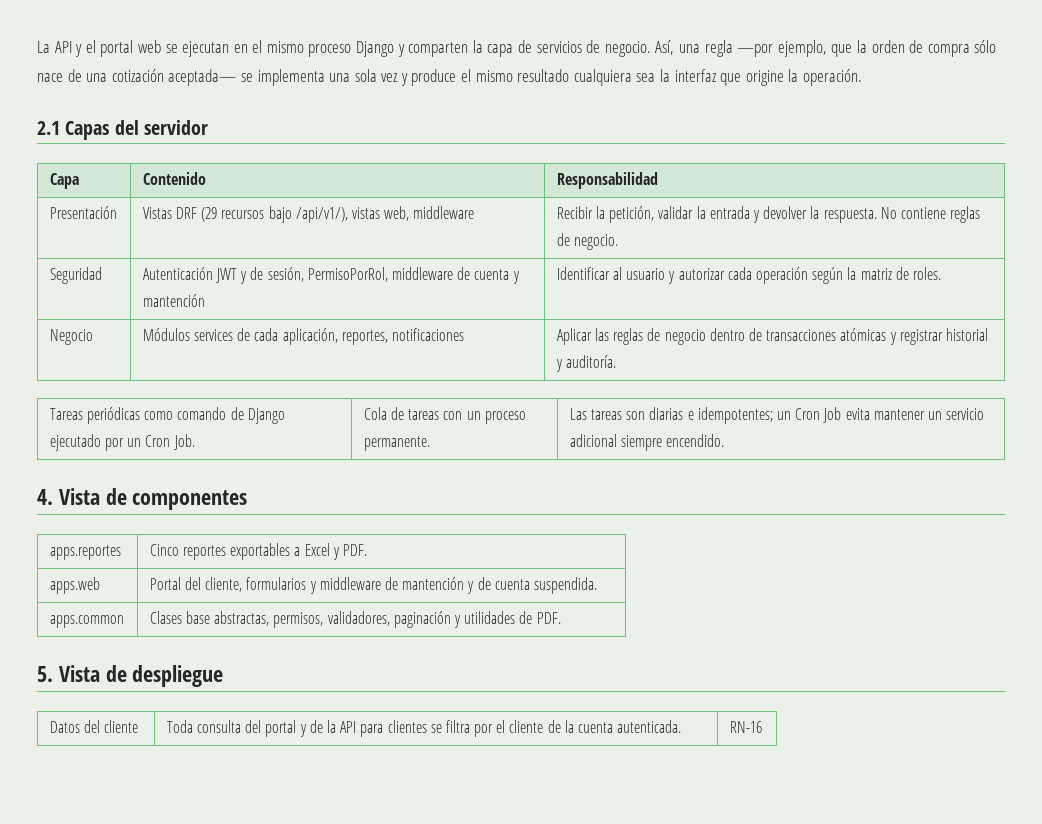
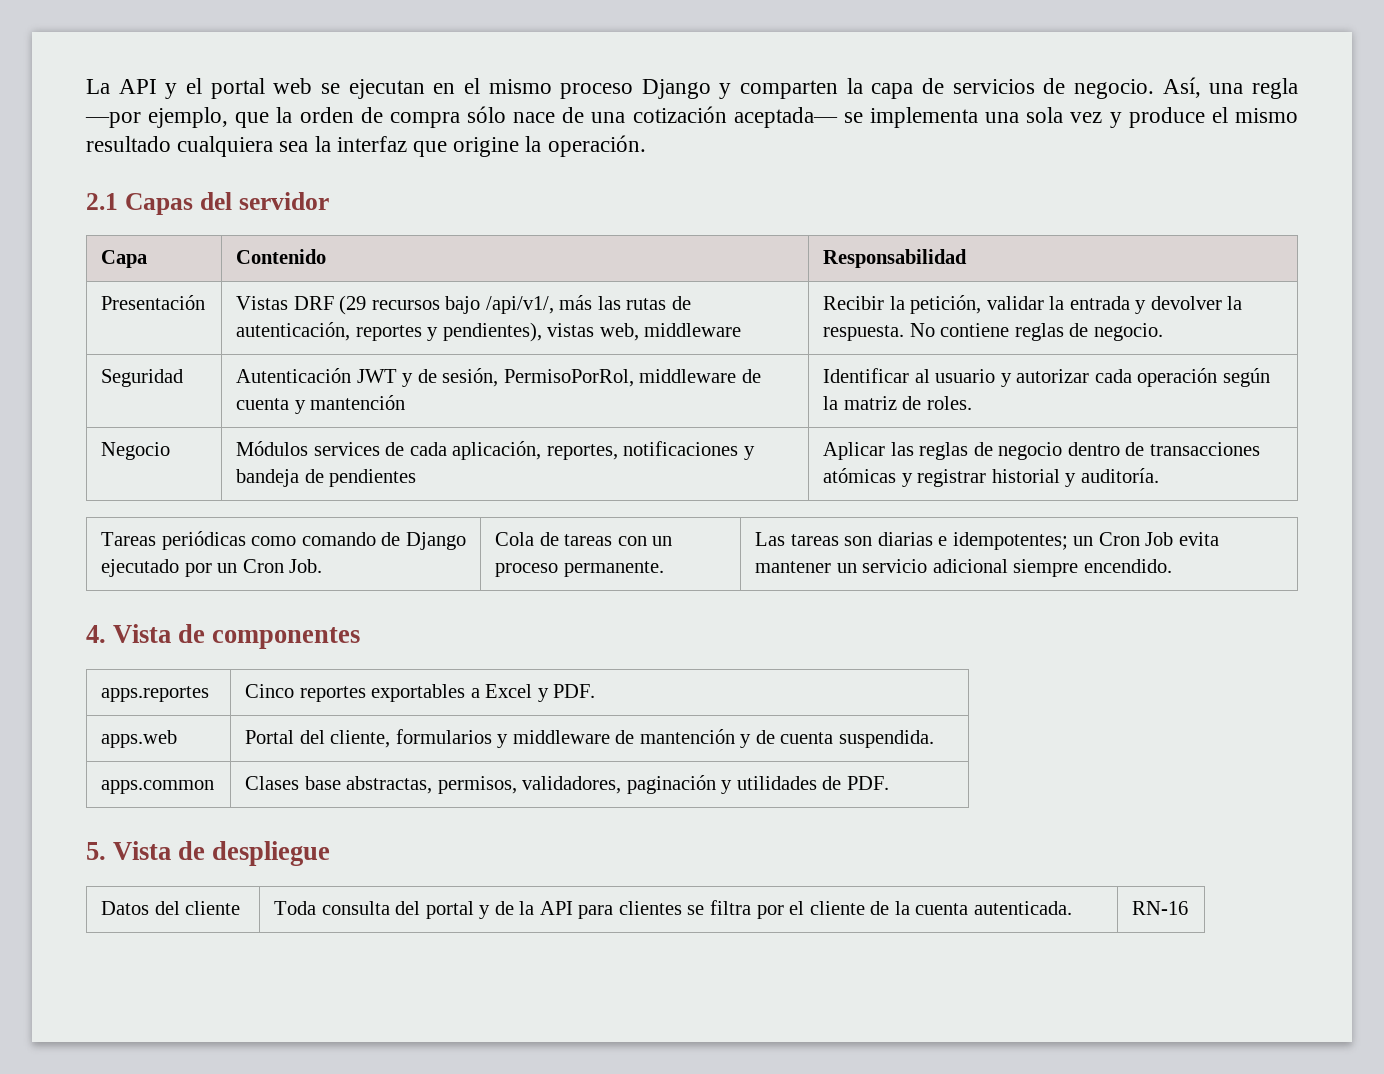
[295,207,348,223] /api/v1/), -> [485,295,691,314] [236,322,542,342] /api/v1/, más las rutas de autenticación, reportes y pendientes),
(464, 334) none -> [743,446,755,460] [236,469,417,487] y bandeja de pendientes

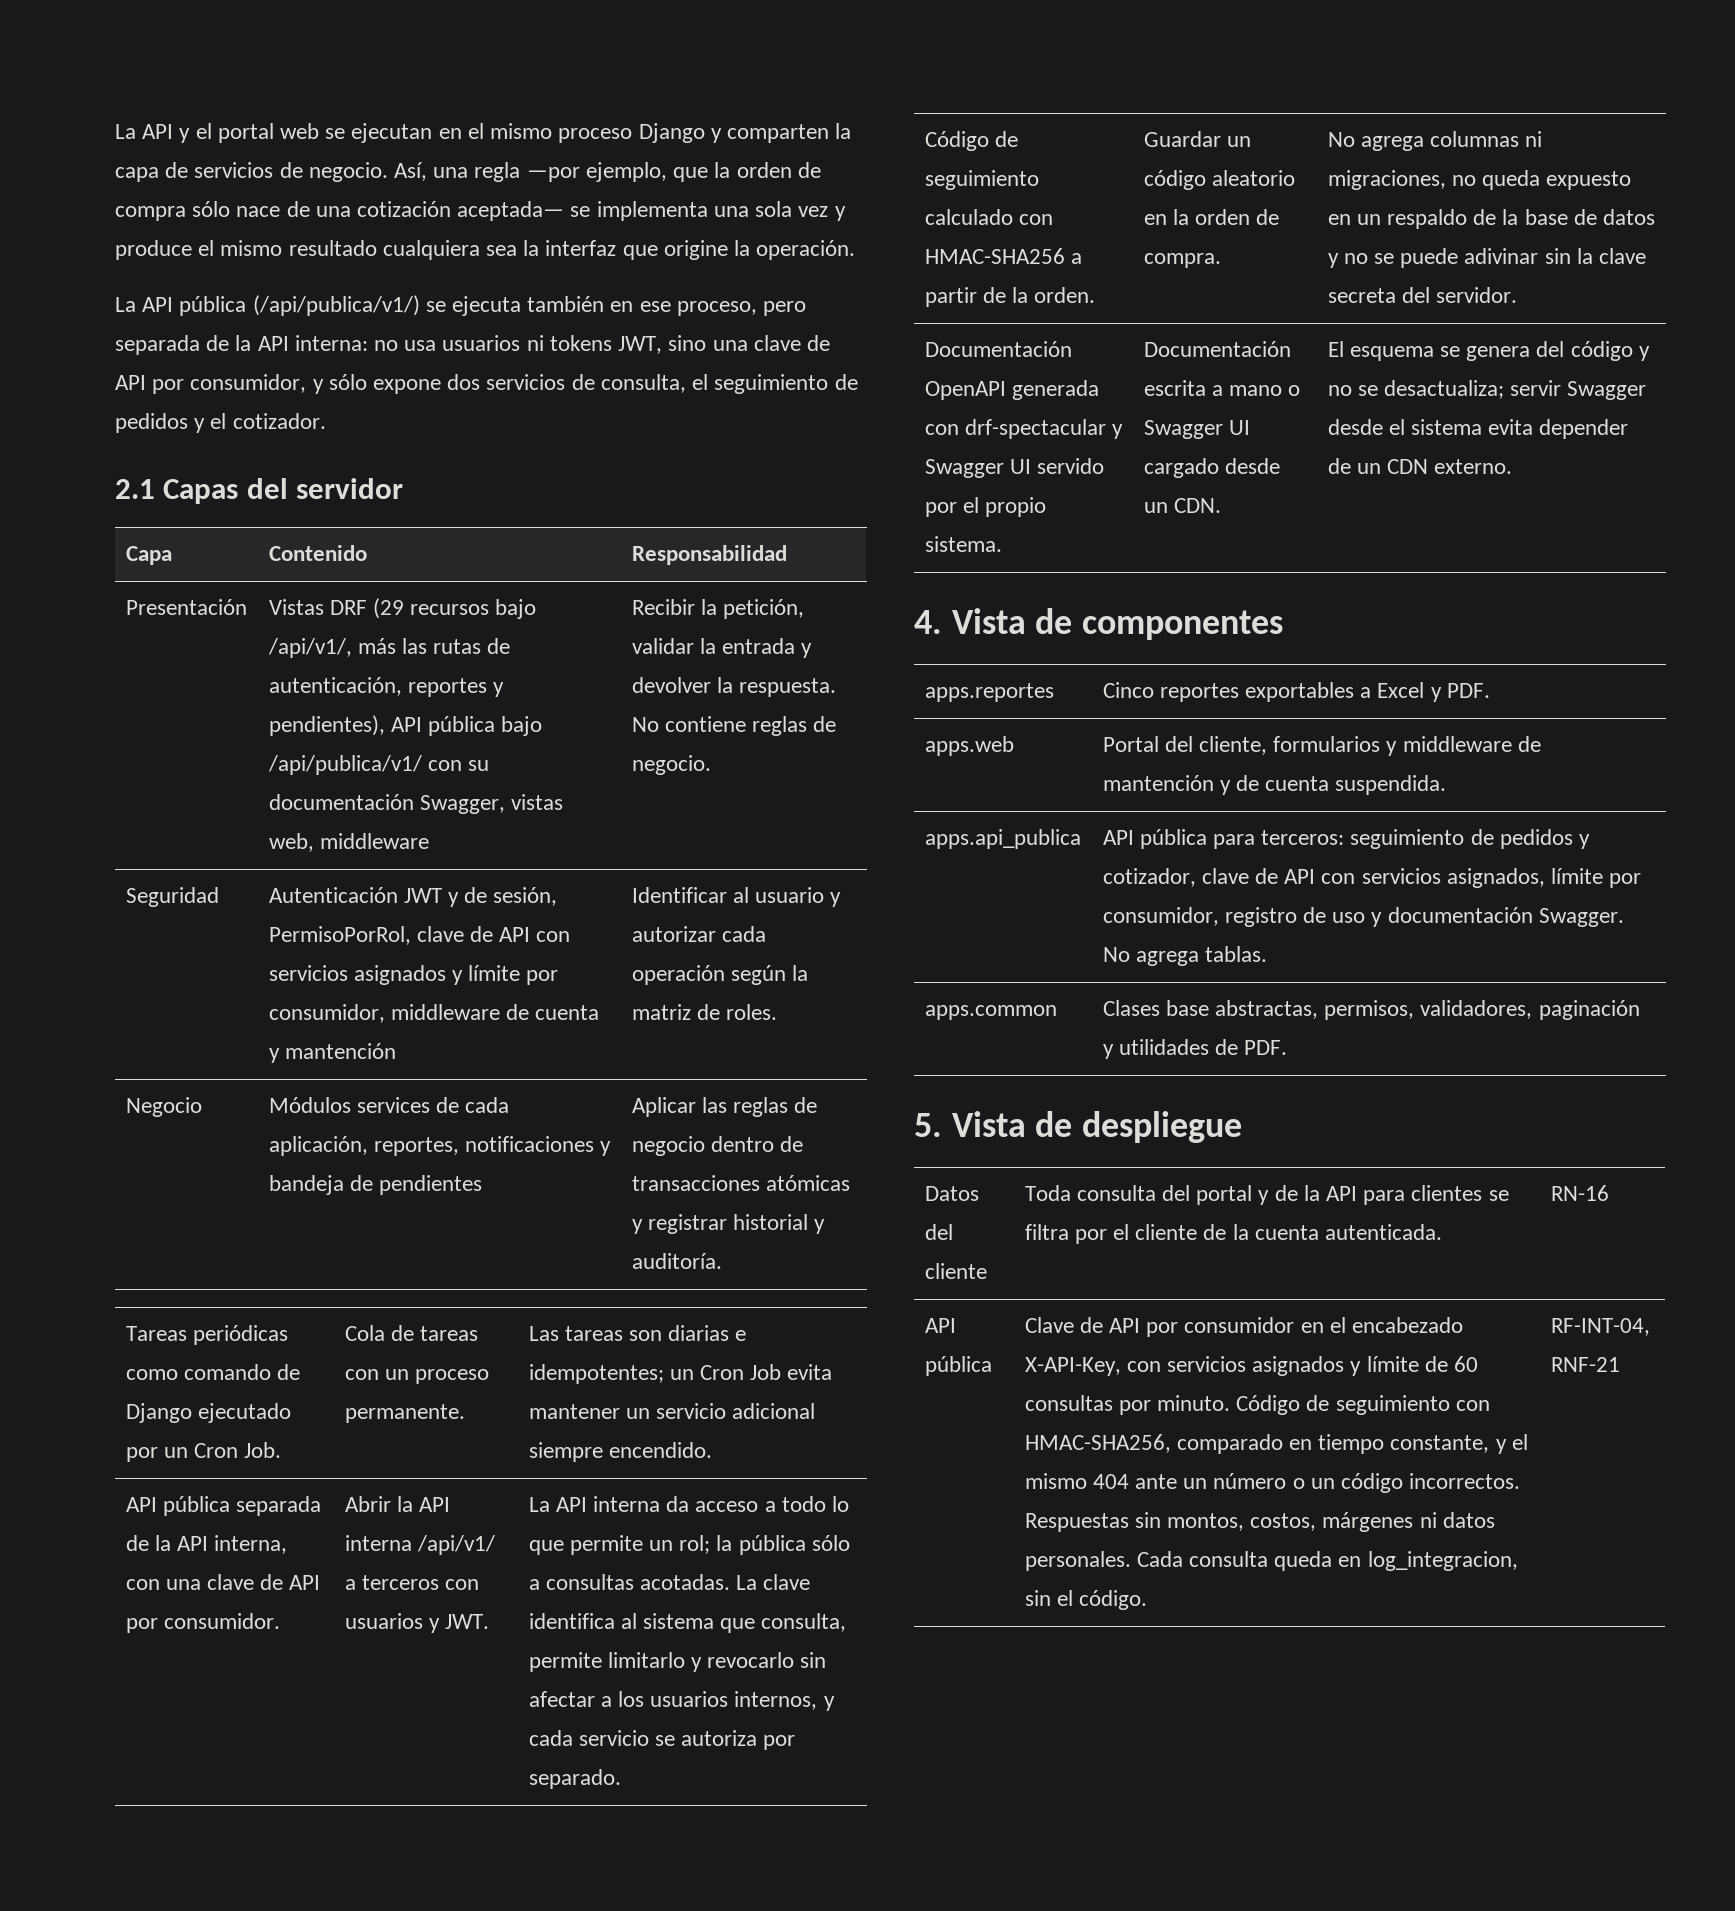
(646, 146) none -> [115,295,807,316] [115,335,830,355] [115,374,858,394] [115,413,326,433] // La API pública (/api/publica/v1/) se ejecuta también en ese proceso, pero separada de la API interna: no usa usuarios ni tokens JWT, sino una clave de API por consumidor, y sólo expone dos servicios de consulta, el seguimiento de pedidos y el cotizador.
(542, 332) none -> [390,716,543,736] [267,755,489,775] [268,794,505,814] API pública bajo /api/publica/v1/ con su documentación Swagger,
(634, 378) none -> [416,926,571,942] [268,965,559,985] [268,1004,385,1023] clave de API con servicios asignados y límite por consumidor,
(1172, 566) none -> [125,1496,321,1516] [125,1535,288,1554] [125,1574,321,1590] [125,1613,280,1633] [344,1496,450,1512] [344,1535,495,1555] [344,1575,479,1590] [344,1613,489,1633] [528,1496,850,1512] [528,1535,850,1555] [528,1574,811,1590] [528,1613,847,1633] [528,1652,827,1672] [528,1691,835,1711] [528,1730,796,1750] [528,1769,621,1789] [924,131,1018,151] [924,170,1039,190] [924,209,1053,225] [924,248,1082,264] [924,287,1096,307] [1143,131,1251,147] [1143,170,1295,190] [1143,209,1280,225] [1143,253,1221,268] [1327,131,1543,151] [1327,170,1632,190] [1327,209,1656,229] [1327,248,1647,268] [1327,287,1517,303] [924,341,1072,357] [924,380,1099,400] [924,419,1123,439] [924,458,1104,478] [924,497,1046,517] [924,536,1002,552] [1143,341,1291,357] [1143,380,1301,396] [1143,420,1250,439] [1143,458,1280,478] [1143,498,1221,513] [1327,341,1650,361] [1327,380,1647,400] [1327,419,1629,439] [1327,458,1513,474] // API pública separada de la API interna, con una clave de API por consumidor. | Abrir la API interna /api/v1/ a terceros con usuarios y JWT. | La API interna da acceso a todo lo que permite un rol; la pública sólo a consultas acotadas. La clave identifica al sistema que consulta, permite limitarlo y revocarlo sin afectar a los usuarios internos, y cada servicio se autoriza por separado. // Código de seguimiento calculado con HMAC-SHA256 a partir de la orden. | Guardar un código aleatorio en la orden de compra. | No agrega columnas ni migraciones, no queda expuesto en un respaldo de la base de datos y no se puede adivinar sin la clave secreta del servidor. // Documentación OpenAPI generada con drf-spectacular y Swagger UI servido por el propio sistema. | Documentación escrita a mano o Swagger UI cargado desde un CDN. | El esquema se genera del código y no se desactualiza; servir Swagger desde el sistema evita depender de un CDN externo.
(934, 739) none -> [924,829,1081,849] [1102,829,1591,849] [1102,868,1642,888] [1102,907,1624,927] [1102,946,1267,966] // apps.api_publica | API pública para terceros: seguimiento de pedidos y cotizador, clave de API con servicios asignados, límite por consumidor, registro de uso y documentación Swagger. No agrega tablas.
(1189, 908) none -> [924,1318,956,1333] [924,1356,992,1376] [1024,1317,1464,1337] [1024,1356,1479,1376] [1024,1395,1490,1415] [1024,1434,1528,1454] [1024,1473,1521,1493] [1024,1512,1495,1532] [1024,1551,1518,1571] [1024,1590,1147,1610] [1550,1318,1650,1336] [1550,1357,1620,1372] // API pública | Clave de API por consumidor en el encabezado X-API-Key, con servicios asignados y límite de 60 consultas por minuto. Código de seguimiento con HMAC-SHA256, comparado en tiempo constante, y el mismo 404 ante un número o un código incorrectos. Respuestas sin montos, costos, márgenes ni datos personales. Cada consulta queda en log_integracion, sin el código. | RF-INT-04, RNF-21

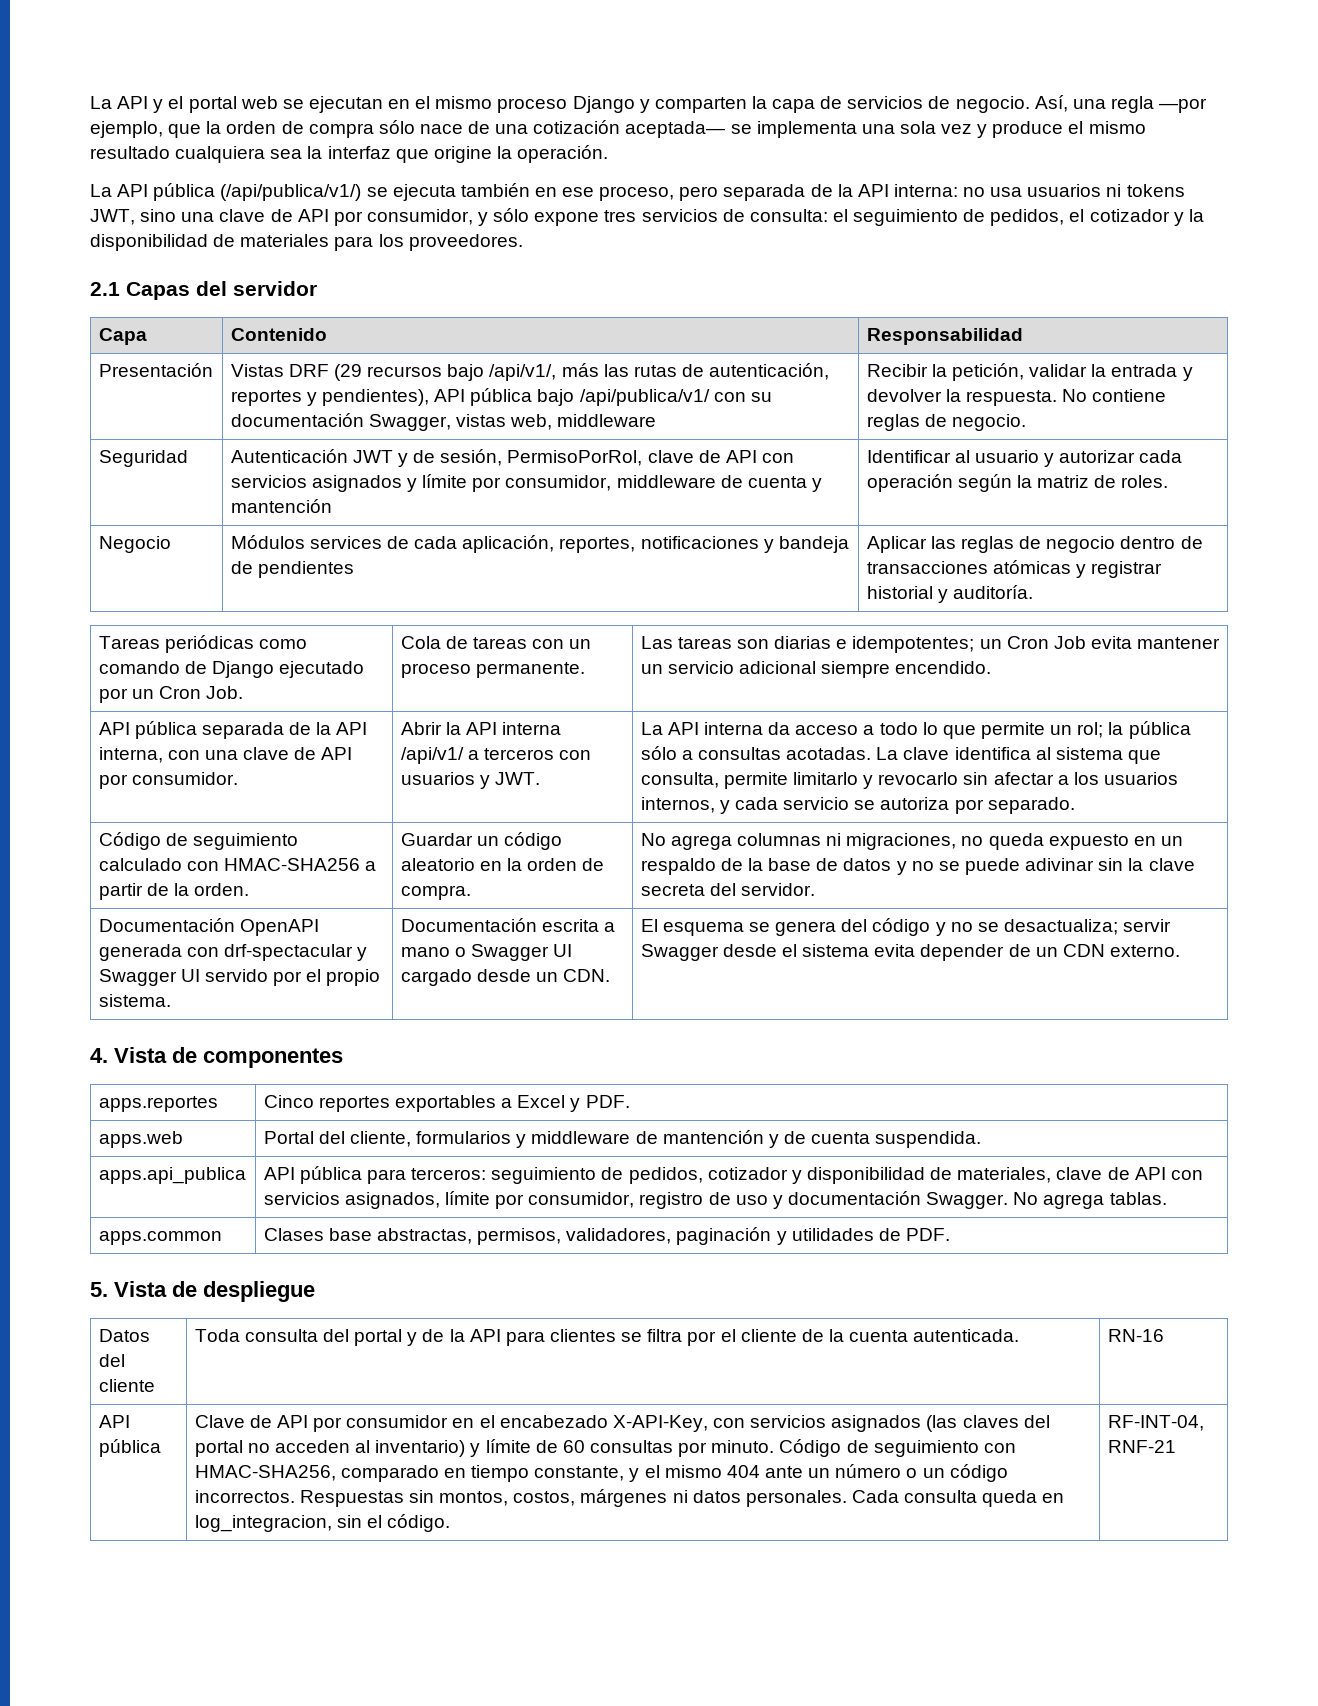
[447,374,686,393] dos servicios de consulta, -> [604,209,828,222] tres servicios de consulta:
[115,413,326,433] pedidos y el cotizador. -> [990,209,1204,226] [90,234,523,251] pedidos, el cotizador y la disponibilidad de materiales para los proveedores.
[1499,829,1591,849] [1102,868,1196,887] pedidos y cotizador, -> [628,1167,1052,1184] pedidos, cotizador y disponibilidad de materiales,
(1345, 1366) none -> [926,1415,1050,1432] [194,1440,466,1457] (las claves del portal no acceden al inventario)

